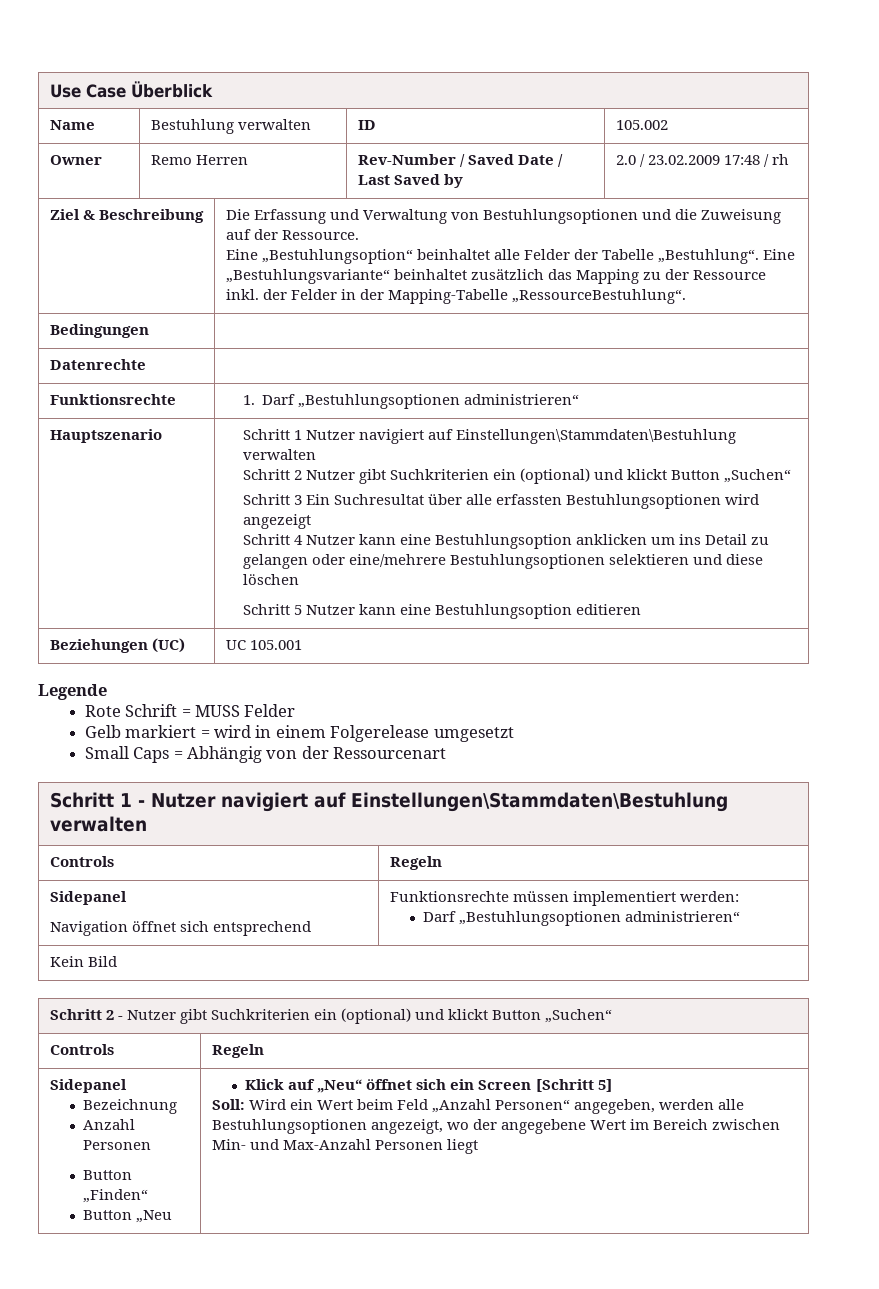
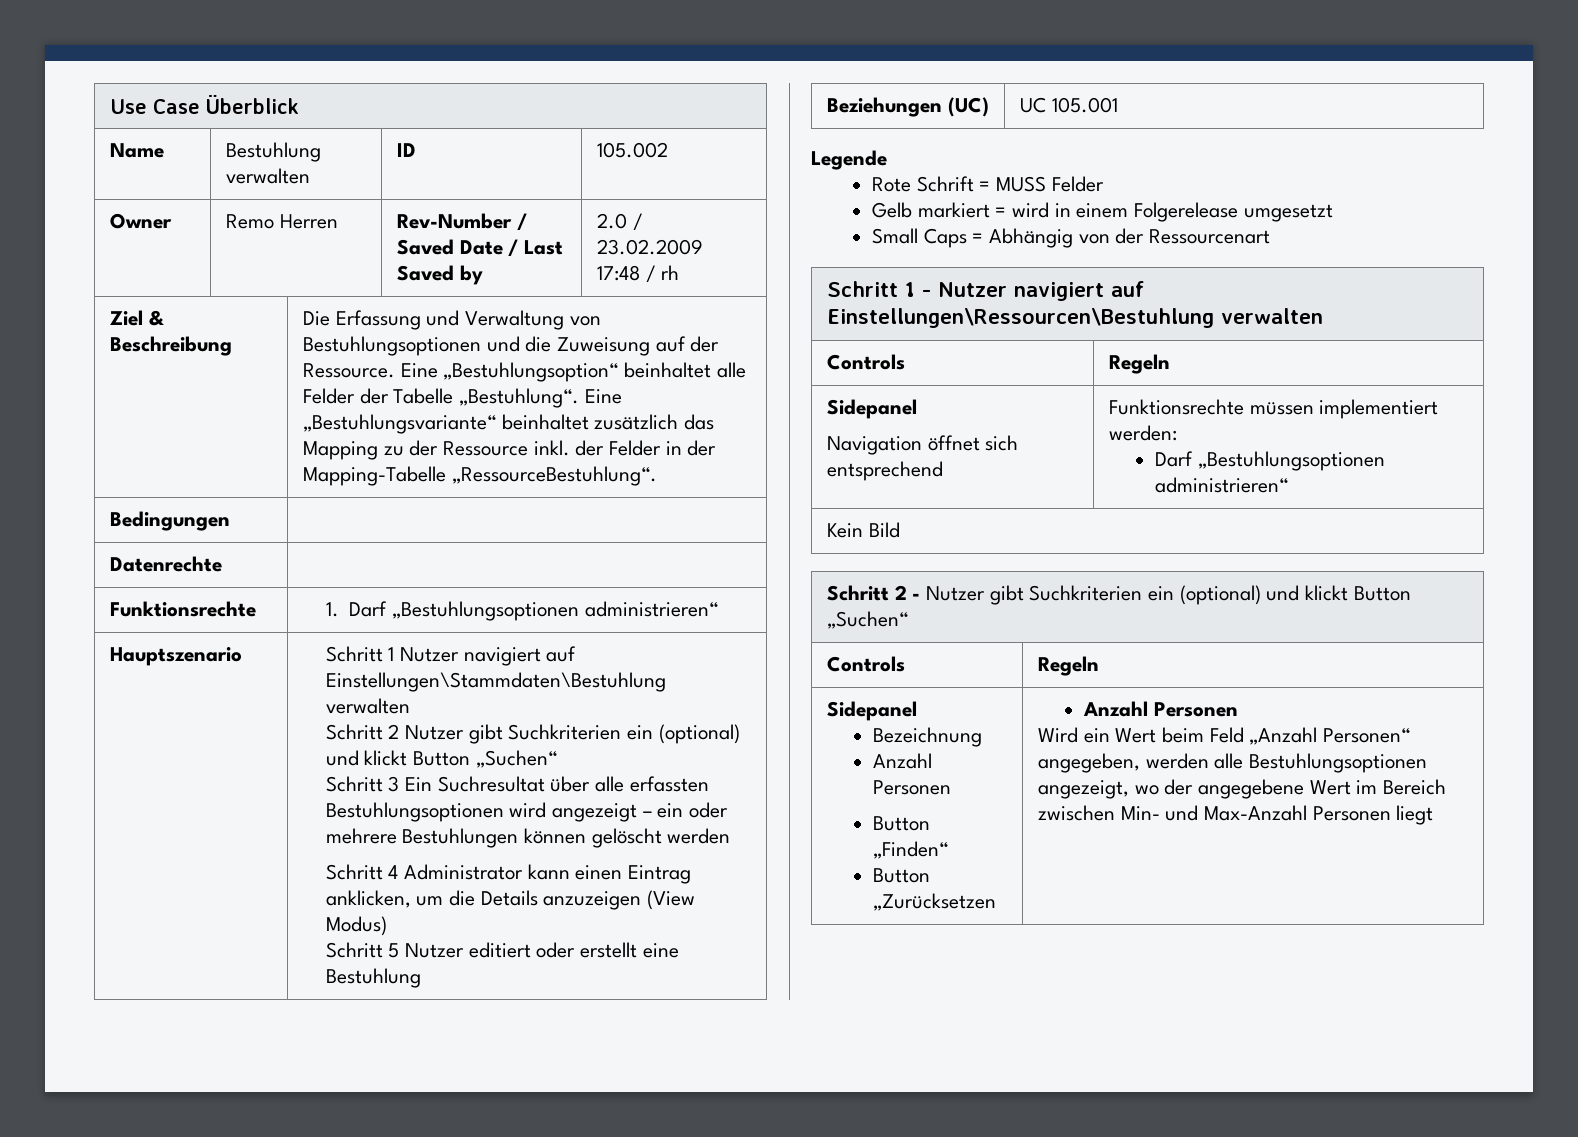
(359, 235) // -> (396, 370) none
[242,534,770,549] [242,554,763,569] [242,574,299,585] [242,604,641,619] // Schritt 4 Nutzer kann eine Bestuhlungsoption anklicken um ins Detail zu gelangen oder eine/mehrere Bestuhlungsoptionen selektieren und diese löschen // Schritt 5 Nutzer kann eine Bestuhlungsoption editieren -> [642,802,729,818] [325,828,731,848] [325,864,692,884] [325,890,696,910] [325,916,387,936] [325,942,679,958] [325,968,421,988] – ein oder mehrere Bestuhlungen können gelöscht werden // Schritt 4 Administrator kann einen Eintrag anklicken, um die Details anzuzeigen (View Modus) // Schritt 5 Nutzer editiert oder erstellt eine Bestuhlung
[350,792,728,812] Einstellungen\Stammdaten\Bestuhlung -> [827,308,1215,328] Einstellungen\Ressourcen\Bestuhlung
[136,1210,173,1223] [245,1079,612,1093] [211,1099,245,1110] „Neu | Klick auf „Neu“ öffnet sich ein Screen [Schritt 5] // Soll: -> [872,893,996,911] [1082,701,1238,717] „Zurücksetzen | Anzahl Personen //

